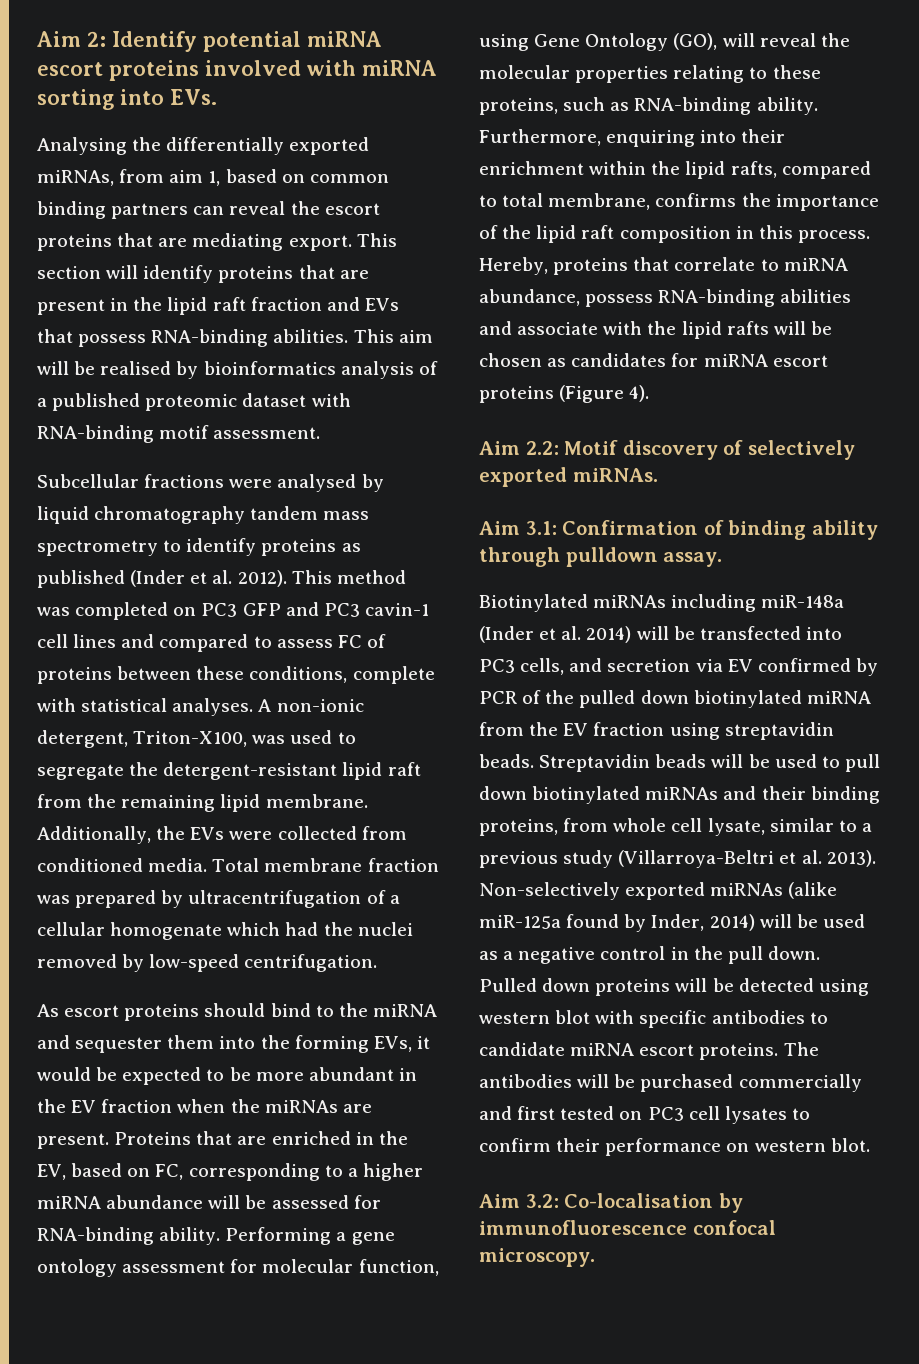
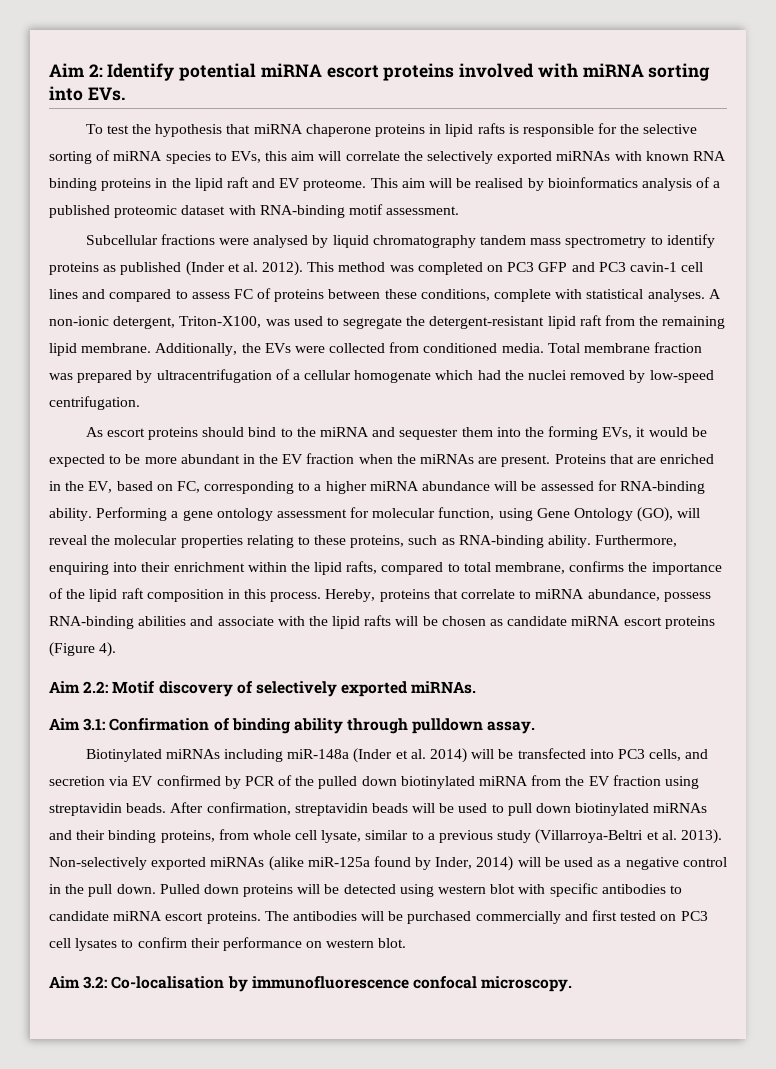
[37,137,370,155] [37,169,389,186] [37,201,380,219] [37,233,397,251] [37,265,369,283] [37,297,399,315] [37,329,349,347] Analysing the differentially exported miRNAs, from aim 1, based on common binding partners can reveal the escort proteins that are mediating export. This section will identify proteins that are present in the lipid raft fraction and EVs that possess RNA-binding abilities. -> [85,123,698,137] [49,150,726,164] [49,177,367,191] To test the hypothesis that miRNA chaperone proteins in lipid rafts is responsible for the selective sorting of miRNA species to EVs, this aim will correlate the selectively exported miRNAs with known RNA binding proteins in the lipid raft and EV proteome.
[571,353,699,367] candidates for -> [507,616,568,626] candidate
[539,754,651,772] Streptavidin -> [170,802,368,816] After confirmation, streptavidin

